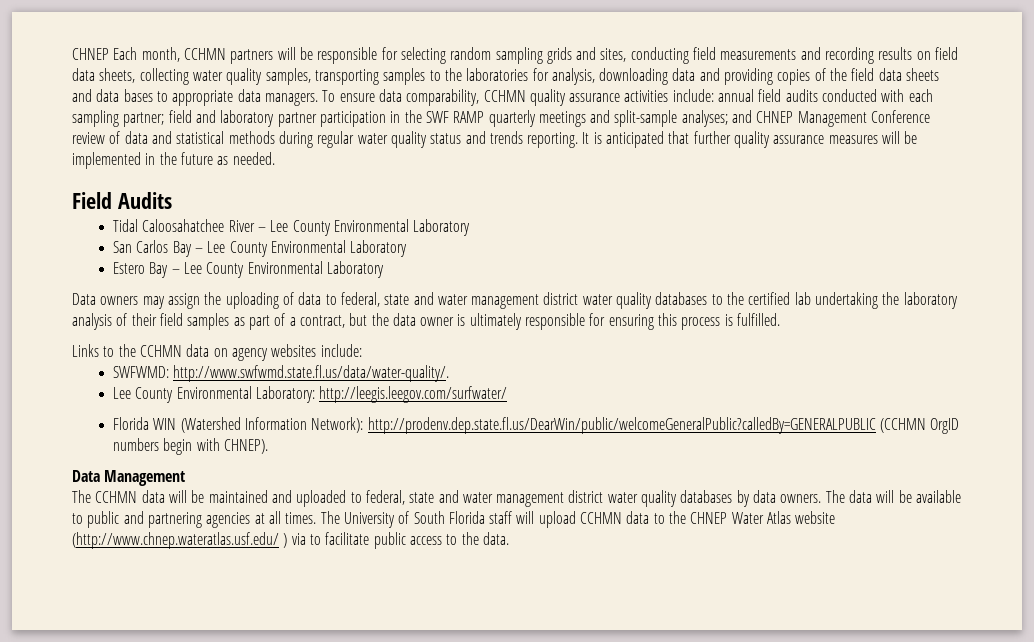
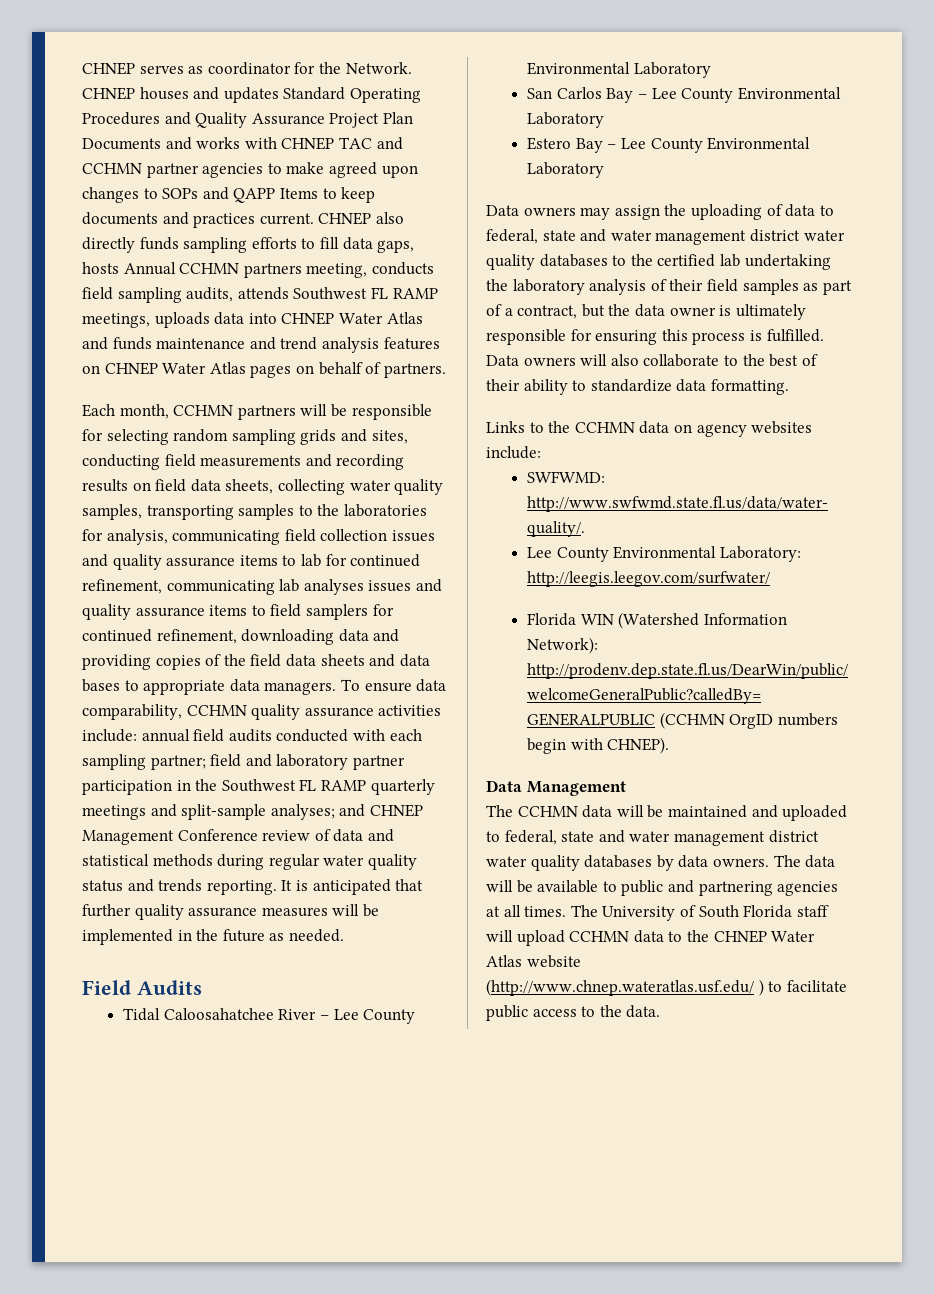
[72,48,109,60] CHNEP -> [82,62,412,75] [82,87,421,103] [82,112,413,128] [82,137,403,150] [82,162,418,178] [82,187,376,203] [82,212,404,228] [82,237,415,253] [82,262,434,278] [82,287,438,303] [82,312,423,328] [82,337,440,353] [82,362,446,378] CHNEP serves as coordinator for the Network. CHNEP houses and updates Standard Operating Procedures and Quality Assurance Project Plan Documents and works with CHNEP TAC and CCHMN partner agencies to make agreed upon changes to SOPs and QAPP Items to keep documents and practices current. CHNEP also directly funds sampling efforts to fill data gaps, hosts Annual CCHMN partners meeting, conducts field sampling audits, attends Southwest FL RAMP meetings, uploads data into CHNEP Water Atlas and funds maintenance and trend analysis features on CHNEP Water Atlas pages on behalf of partners. //
(595, 76) none -> [172,529,435,545] [82,554,421,570] [82,579,442,595] [82,604,394,620] [82,629,237,644] communicating field collection issues and quality assurance items to lab for continued refinement, communicating lab analyses issues and quality assurance items to field samplers for continued refinement,
[425,111,449,123] SWF -> [221,779,317,792] Southwest FL
(781, 319) none -> [486,354,818,367] [486,379,789,395] Data owners will also collaborate to the best of their ability to standardize data formatting.
[291,533,306,545] via -> (764, 987) none

